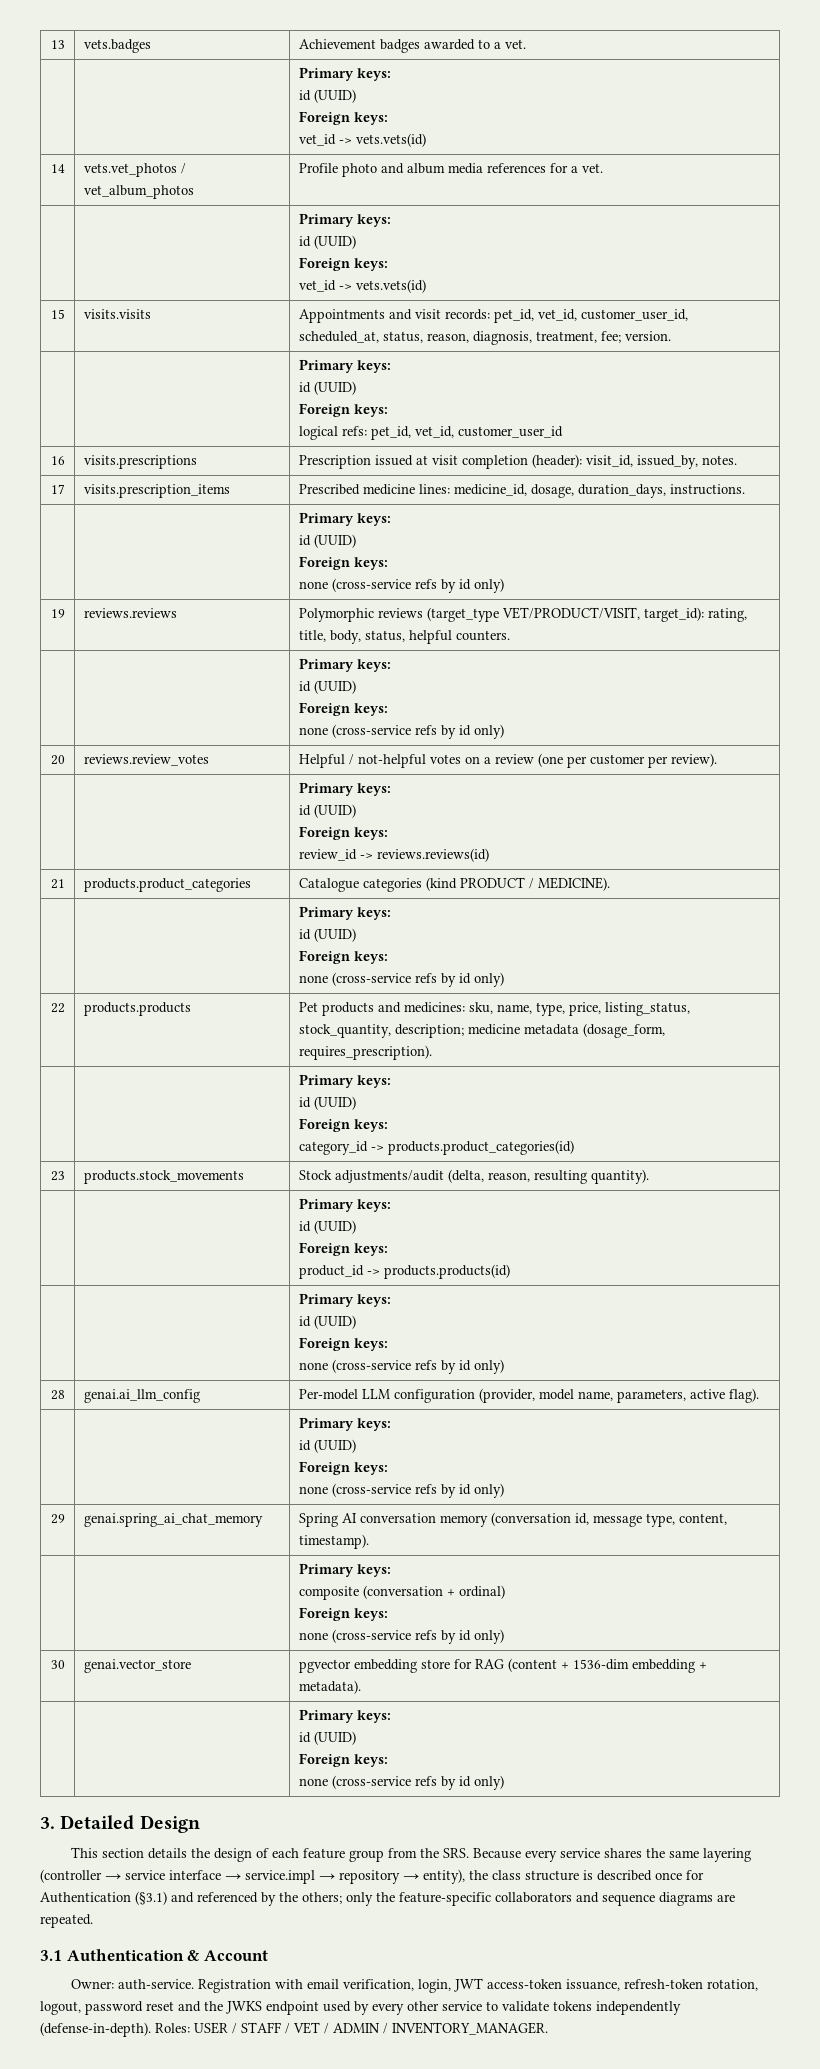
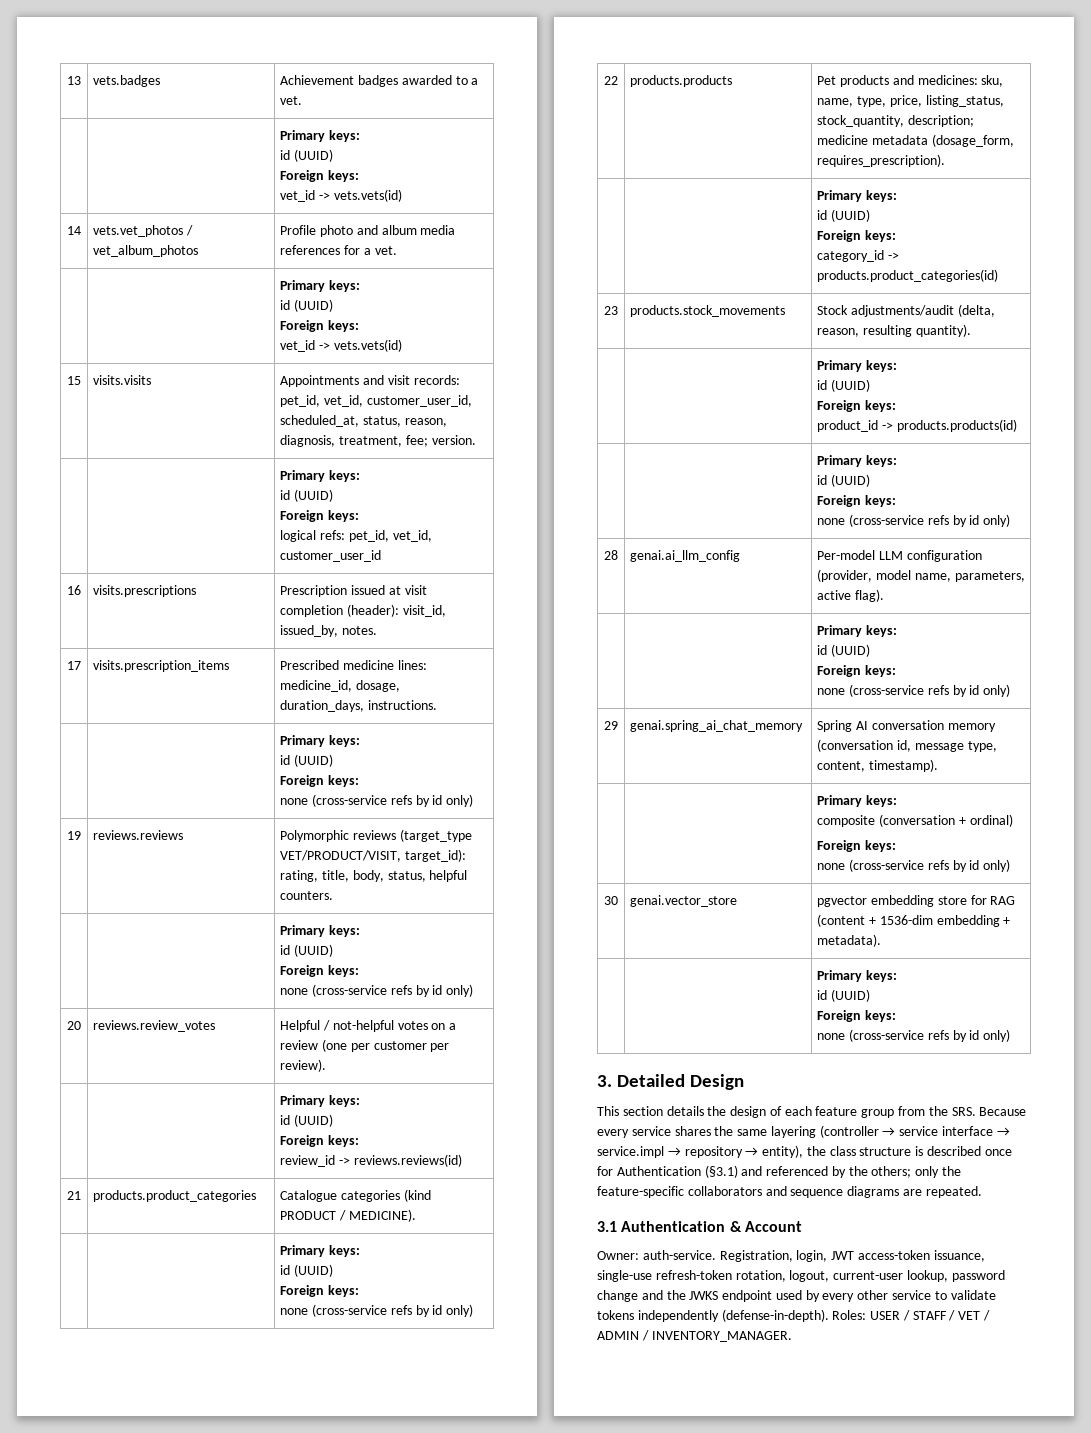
[198,1979,415,1993] Registration with email verification, -> [719,1250,793,1262] Registration,
(621, 1985) none -> [597,1270,652,1282] single-use
[85,2001,174,2015] password reset -> [833,1270,1005,1282] [597,1290,638,1302] current-user lookup, password change

